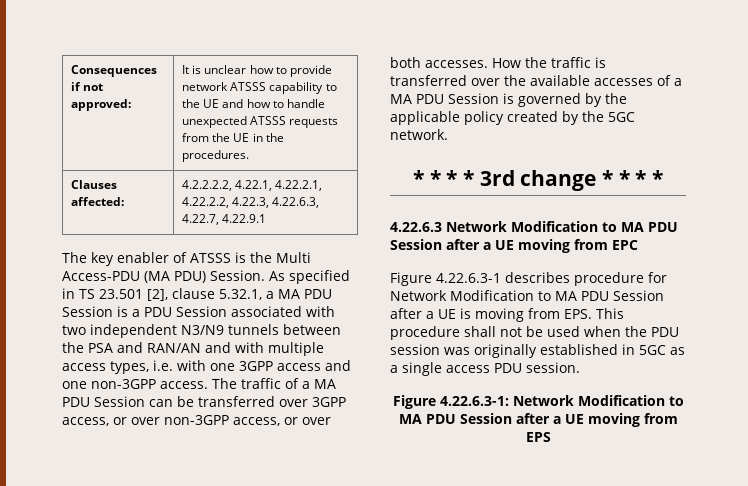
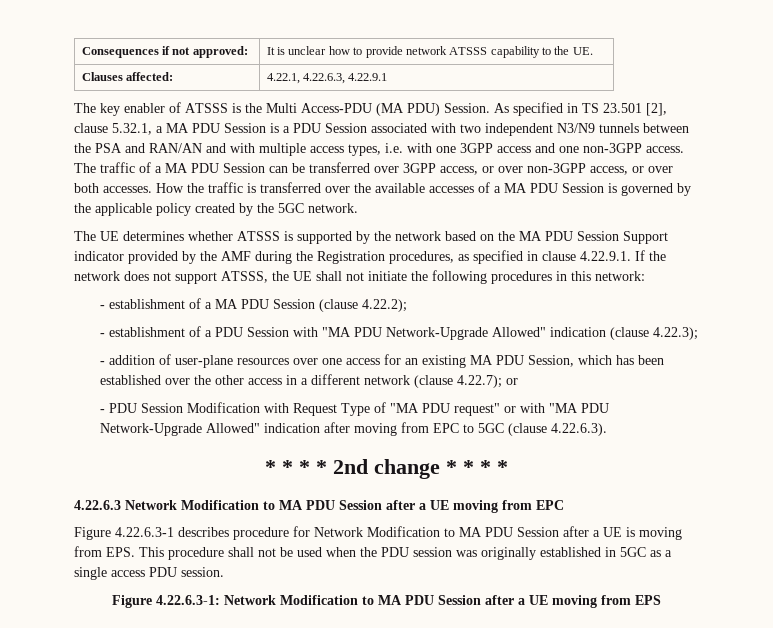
[203,99,326,108] [181,116,339,128] [181,133,284,142] [181,150,249,162] [70,180,117,189] [70,197,124,206] [181,180,323,191] [181,197,320,208] [181,214,219,225] UE and how to handle unexpected ATSSS requests from the UE in the procedures. // Clauses affected: | 4.2.2.2.2, 4.22.1, 4.22.2.1, 4.22.2.2, 4.22.3, 4.22.6.3, 4.22.7, -> [572,47,593,55] [81,72,174,81] [266,73,346,84] UE. // Clauses affected: | 4.22.1, 4.22.6.3,
[412,170,515,186] // * * * * 3rd -> [74,231,668,244] [74,250,666,264] [74,270,645,284] [99,298,407,312] [99,326,698,340] [99,354,664,368] [99,374,518,388] [99,402,609,416] [99,422,607,436] [265,459,368,474] // The UE determines whether ATSSS is supported by the network based on the MA PDU Session Support indicator provided by the AMF during the Registration procedures, as specified in clause 4.22.9.1. If the network does not support ATSSS, the UE shall not initiate the following procedures in this network: // - establishment of a MA PDU Session (clause 4.22.2); // - establishment of a PDU Session with "MA PDU Network-Upgrade Allowed" indication (clause 4.22.3); // - addition of user-plane resources over one access for an existing MA PDU Session, which has been established over the other access in a different network (clause 4.22.7); or // - PDU Session Modification with Request Type of "MA PDU request" or with "MA PDU Network-Upgrade Allowed" indication after moving from EPC to 5GC (clause 4.22.6.3). // * * * * 2nd

